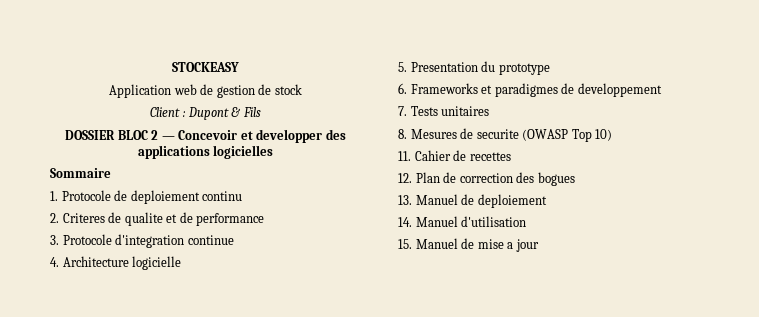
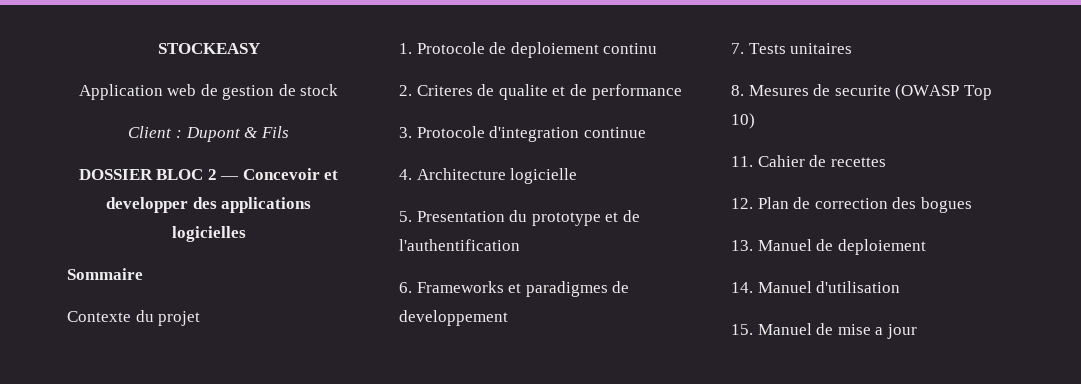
(111, 173) none -> [67,310,201,326] // Contexte du projet
(550, 69) none -> [605,210,640,222] [399,239,520,251] et de l'authentification

